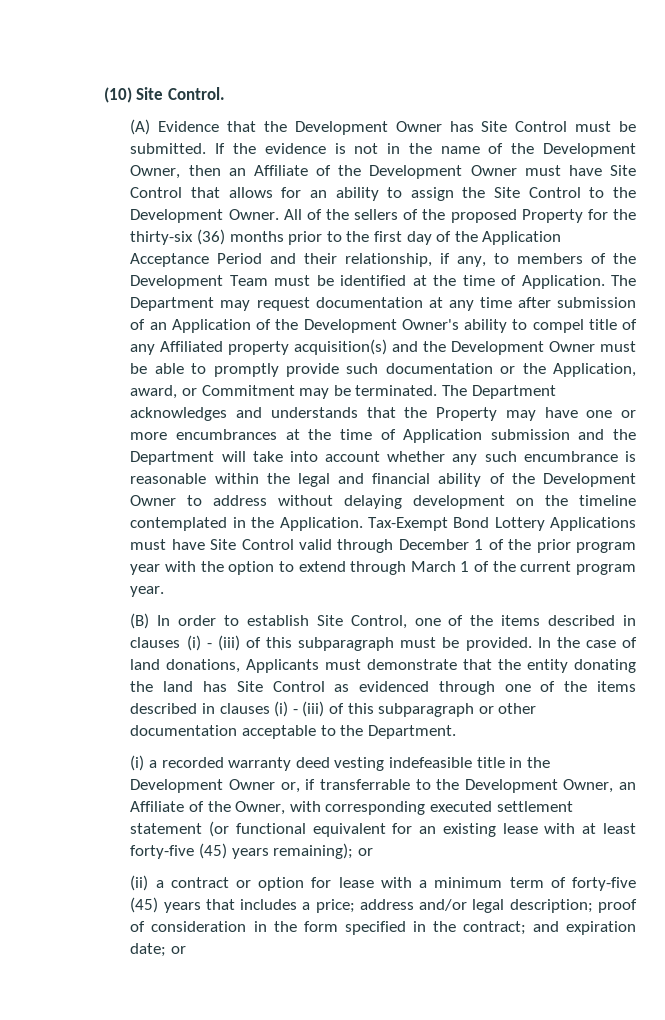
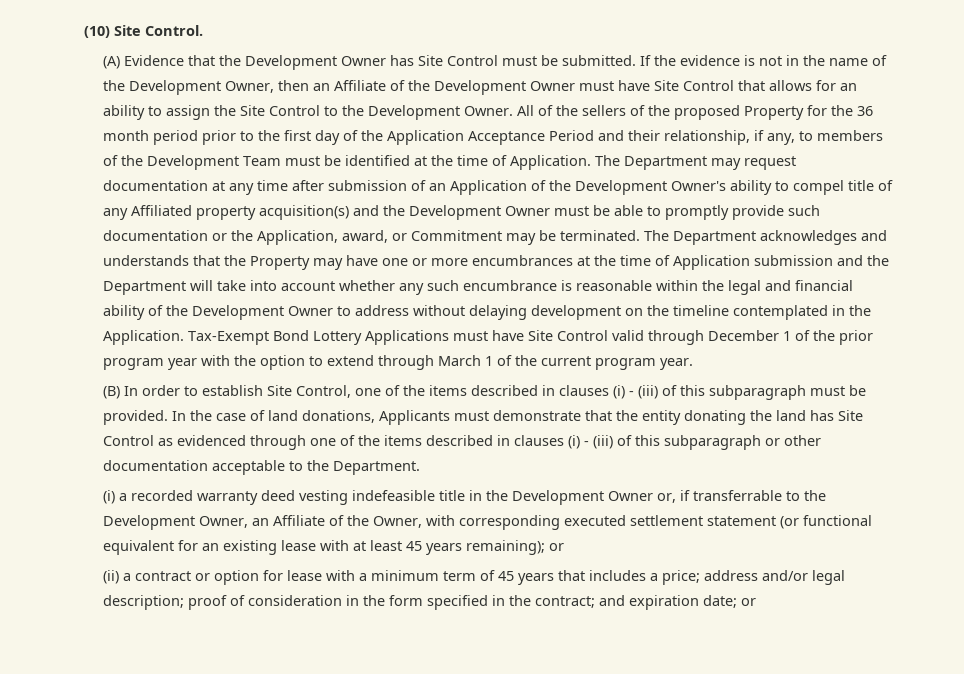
[130,229,284,245] thirty-six (36) months -> [856,106,873,116] [102,130,198,145] 36 month period
[130,843,227,859] forty-five (45) -> [405,541,422,551] 45
[572,877,636,891] [130,897,159,913] forty-five (45) -> [497,571,514,581] 45

